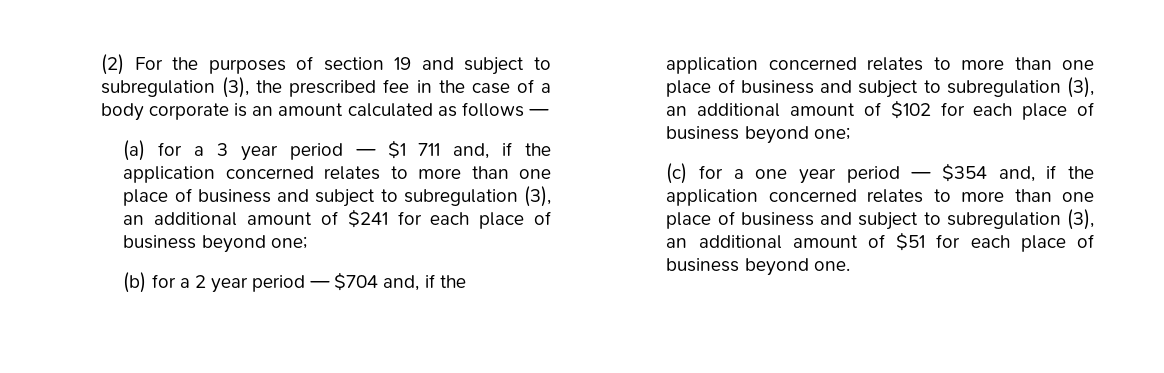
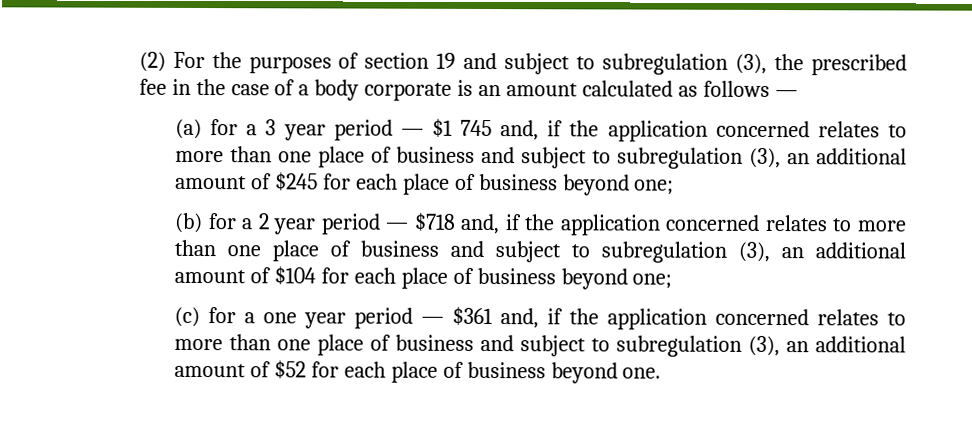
[418,143,441,156] 711 -> [460,119,493,137] 745
[347,209,388,228] $241 -> [274,172,318,192] $245
[334,272,379,291] $704 -> [413,212,456,232] $718
[890,100,931,119] $102 -> [273,266,316,286] $104
[942,163,988,182] $354 -> [452,306,494,327] $361
[896,232,926,251] $51 -> [273,360,306,380] $52

